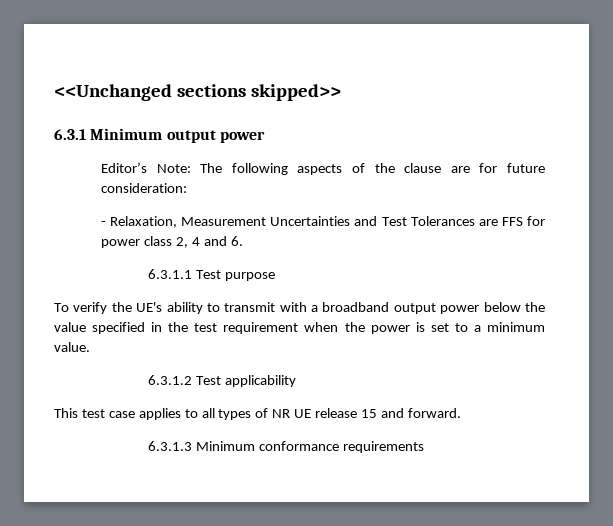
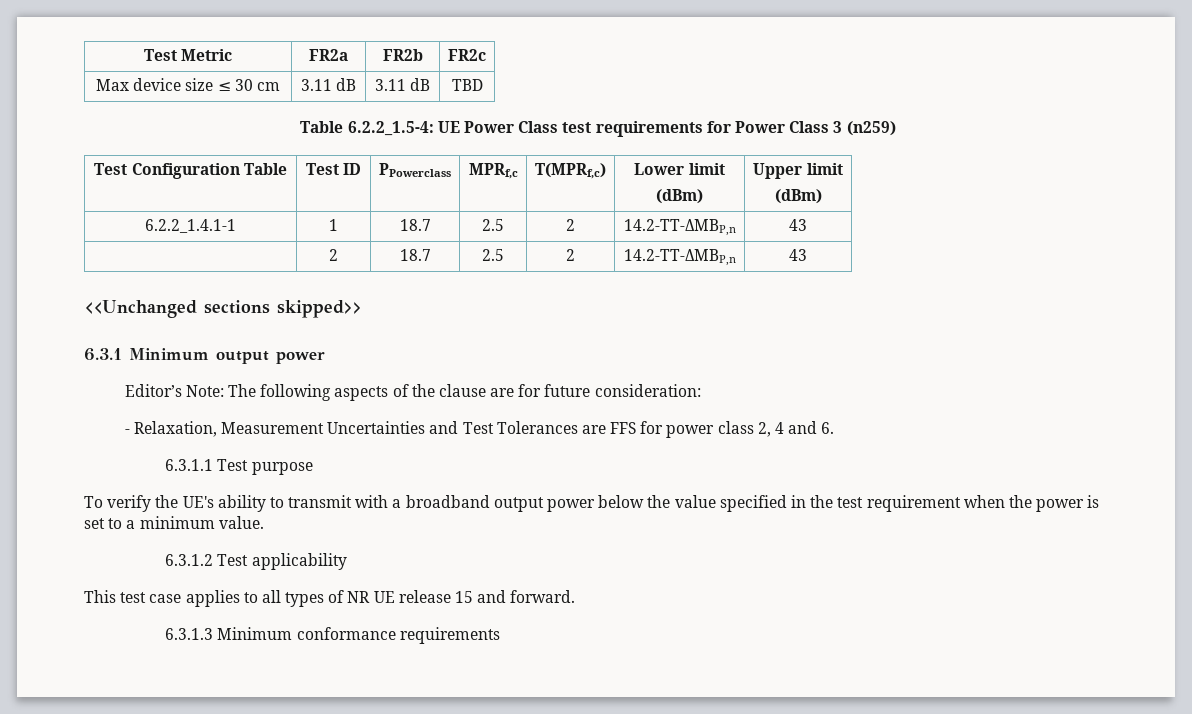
(54, 92) none -> [143,49,233,61] [309,49,348,61] [382,49,423,61] [448,49,486,61] [96,78,280,91] [300,78,357,91] [374,78,431,91] [451,79,483,91] [300,121,896,137] [94,163,287,179] [305,163,362,175] [379,163,451,177] [468,163,518,179] [535,163,606,179] [634,163,725,175] [656,189,703,204] [753,163,843,179] [774,189,822,204] [145,219,236,233] [329,219,338,231] [399,219,431,231] [482,219,504,231] [566,219,575,231] [623,219,736,236] [789,219,807,231] [329,249,338,261] [399,249,431,261] [482,249,504,261] [566,249,575,261] [623,249,736,266] [789,249,807,261] Test Metric | FR2a | FR2b | FR2c // Max device size ≤ 30 cm | 3.11 dB | 3.11 dB | TBD // Table 6.2.2_1.5-4: UE Power Class test requirements for Power Class 3 (n259) // Test Configuration Table | Test ID | PPowerclass | MPRf,c | T(MPRf,c) | Lower limit // (dBm) | Upper limit // (dBm) // 6.2.2_1.4.1-1 | 1 | 18.7 | 2.5 | 2 | 14.2-TT-ΔMBP,n | 43 // | 2 | 18.7 | 2.5 | 2 | 14.2-TT-ΔMBP,n | 43 //

